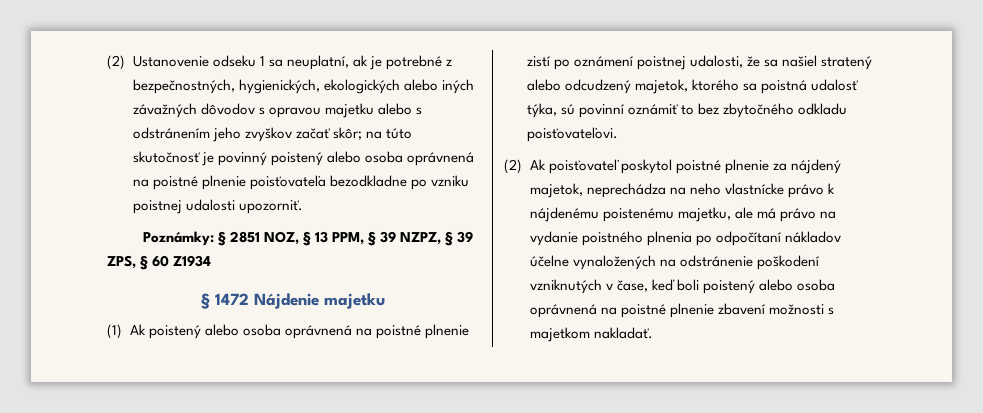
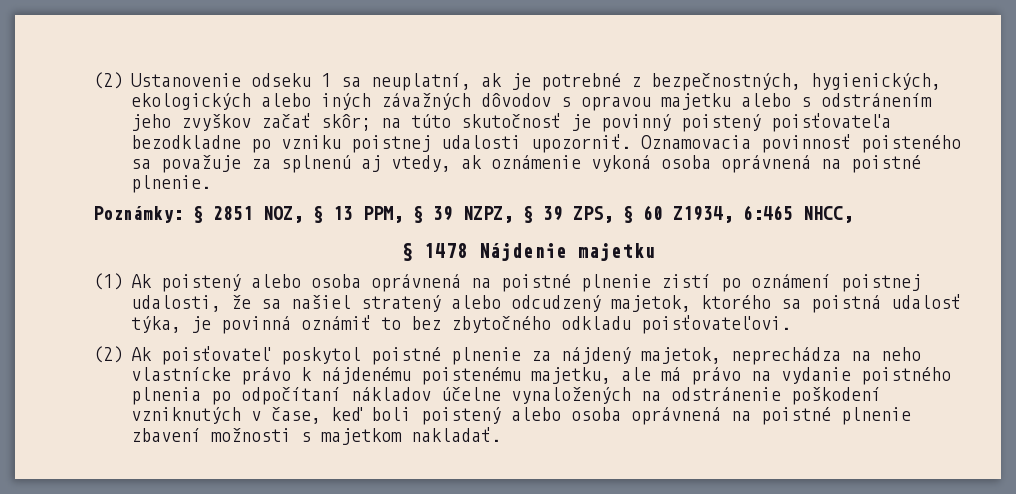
[326,151,474,166] [132,175,246,190] alebo osoba oprávnená na poistné plnenie -> (761, 123) none
(303, 207) none -> [640,134,961,153] [130,155,921,173] [130,175,211,193] Oznamovacia povinnosť poisteného sa považuje za splnenú aj vtedy, ak oznámenie vykoná osoba oprávnená na poistné plnenie.
[173,255,212,267] [201,293,249,309] Z1934 // § 1472 -> [673,205,853,223] [401,243,468,261] Z1934, 6:465 NHCC, // § 1478
[560,104,624,118] sú povinní -> [190,316,291,334] je povinná

